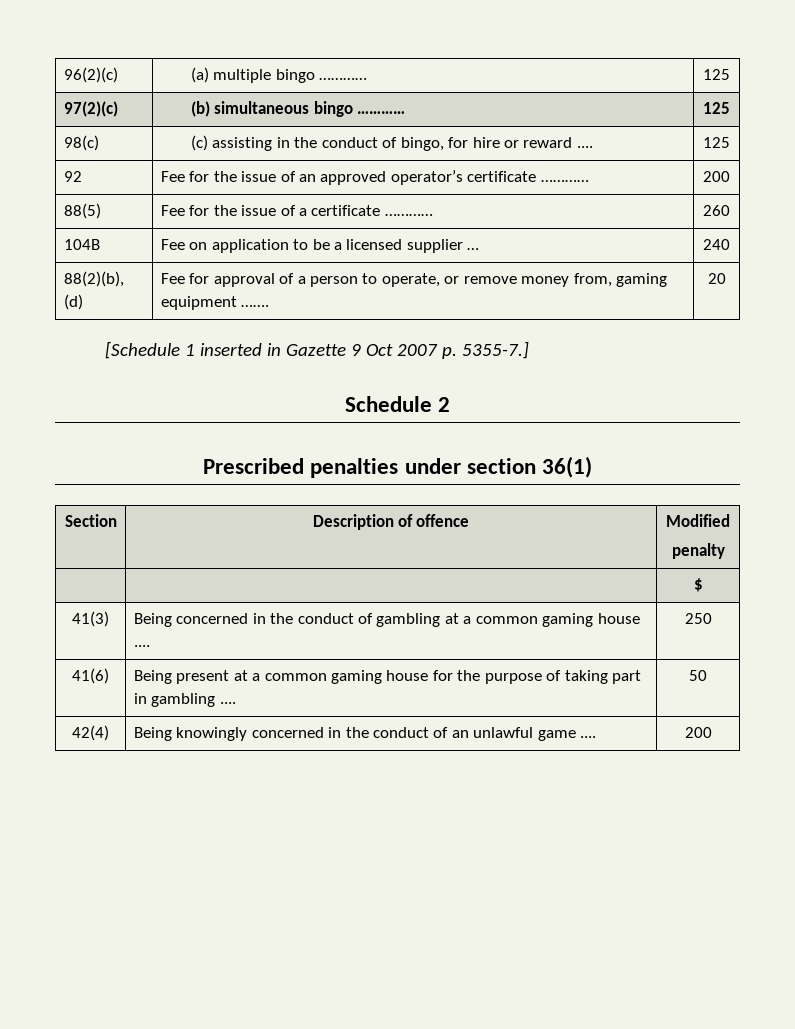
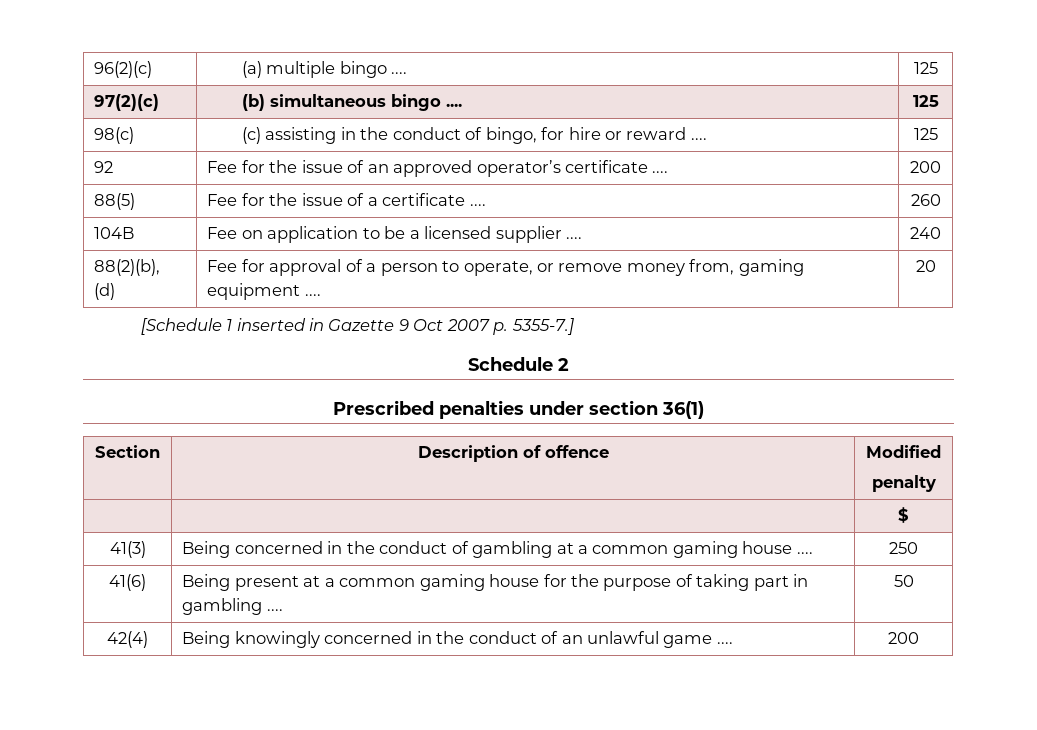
[319,78,368,80] ………… -> [391,72,408,74] ....
[357,111,406,114] ………… -> [445,103,462,107] ....
[540,180,589,182] ………… -> [652,171,669,173] ....
[384,214,433,216] ………… -> [469,204,486,206] ....
[467,248,480,250] … -> [565,237,582,239] ....
[241,305,270,307] ……. -> [304,294,321,296] ....

